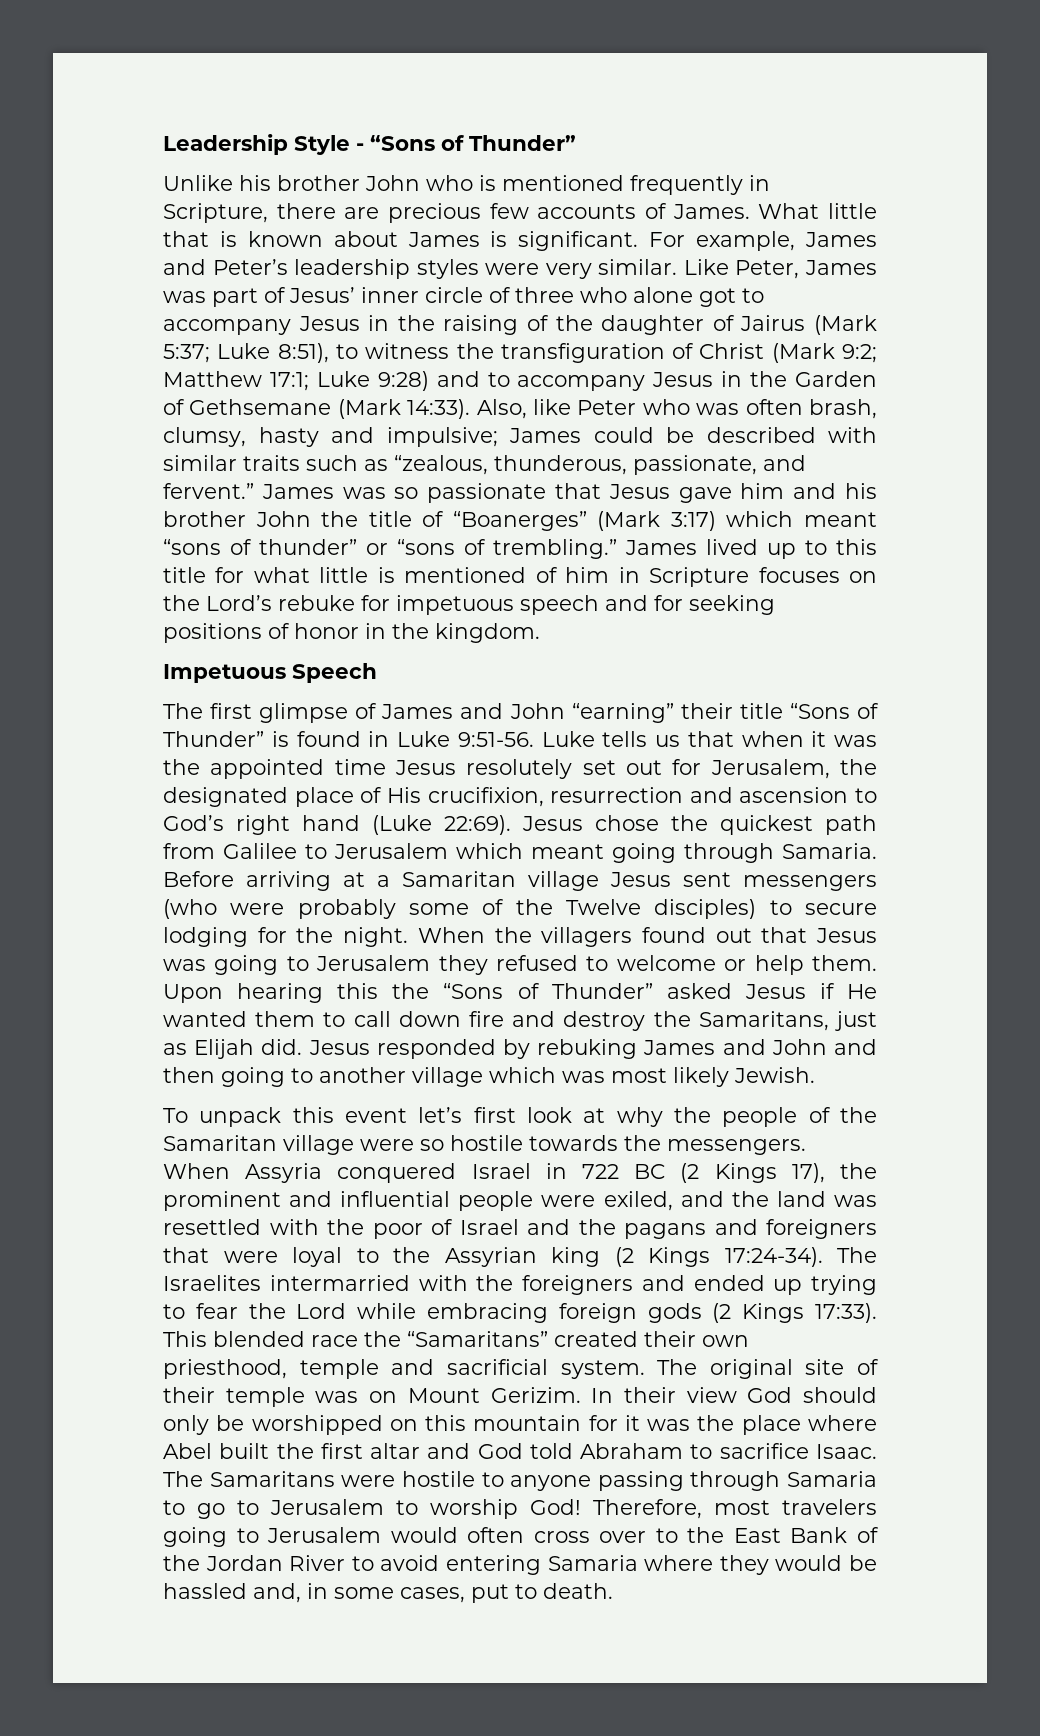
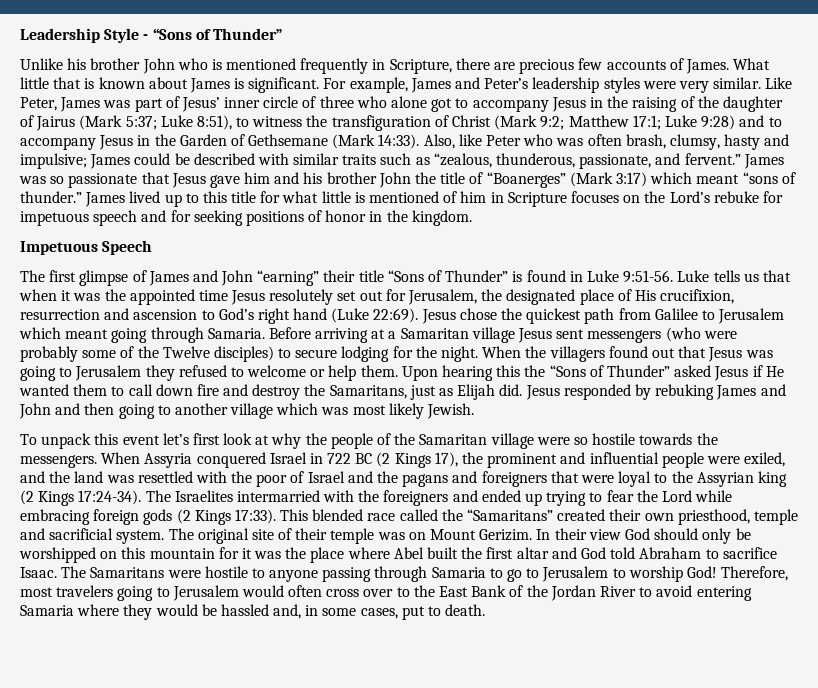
[259,539,617,559] thunder” or “sons of trembling.” -> [20,191,82,203] thunder.”
(358, 1341) none -> [399,509,438,521] called

